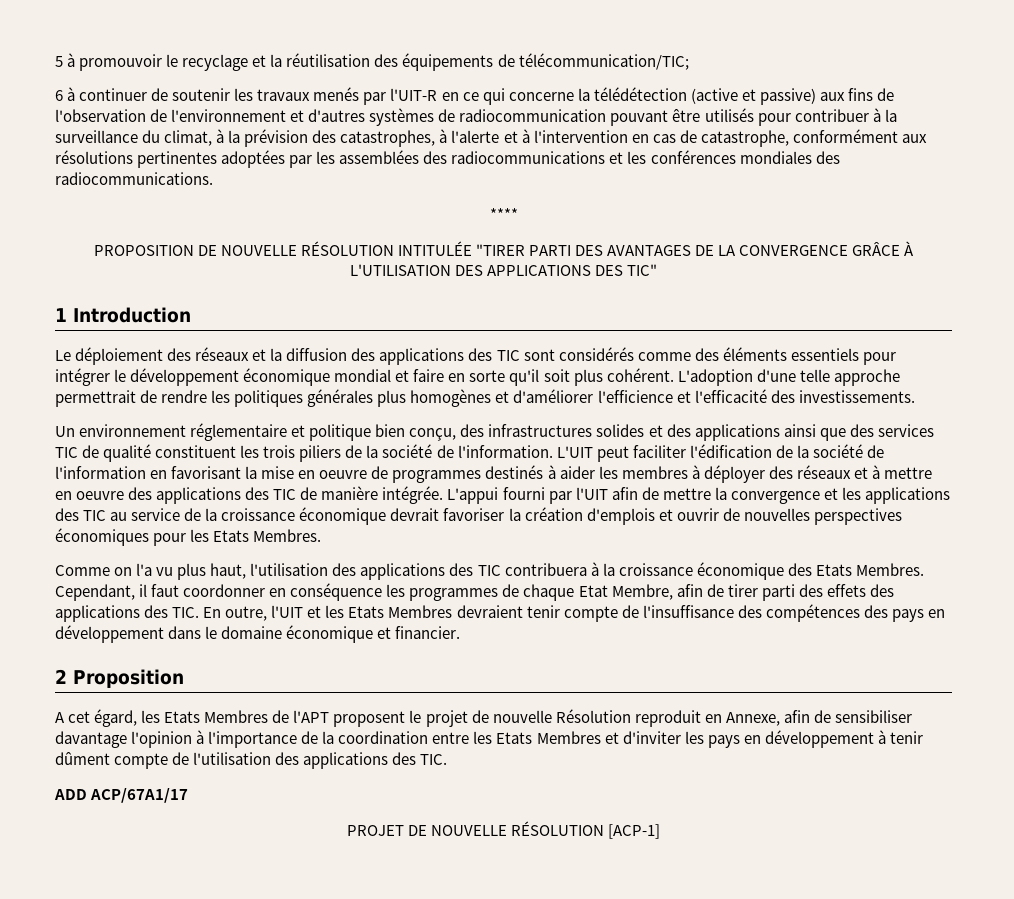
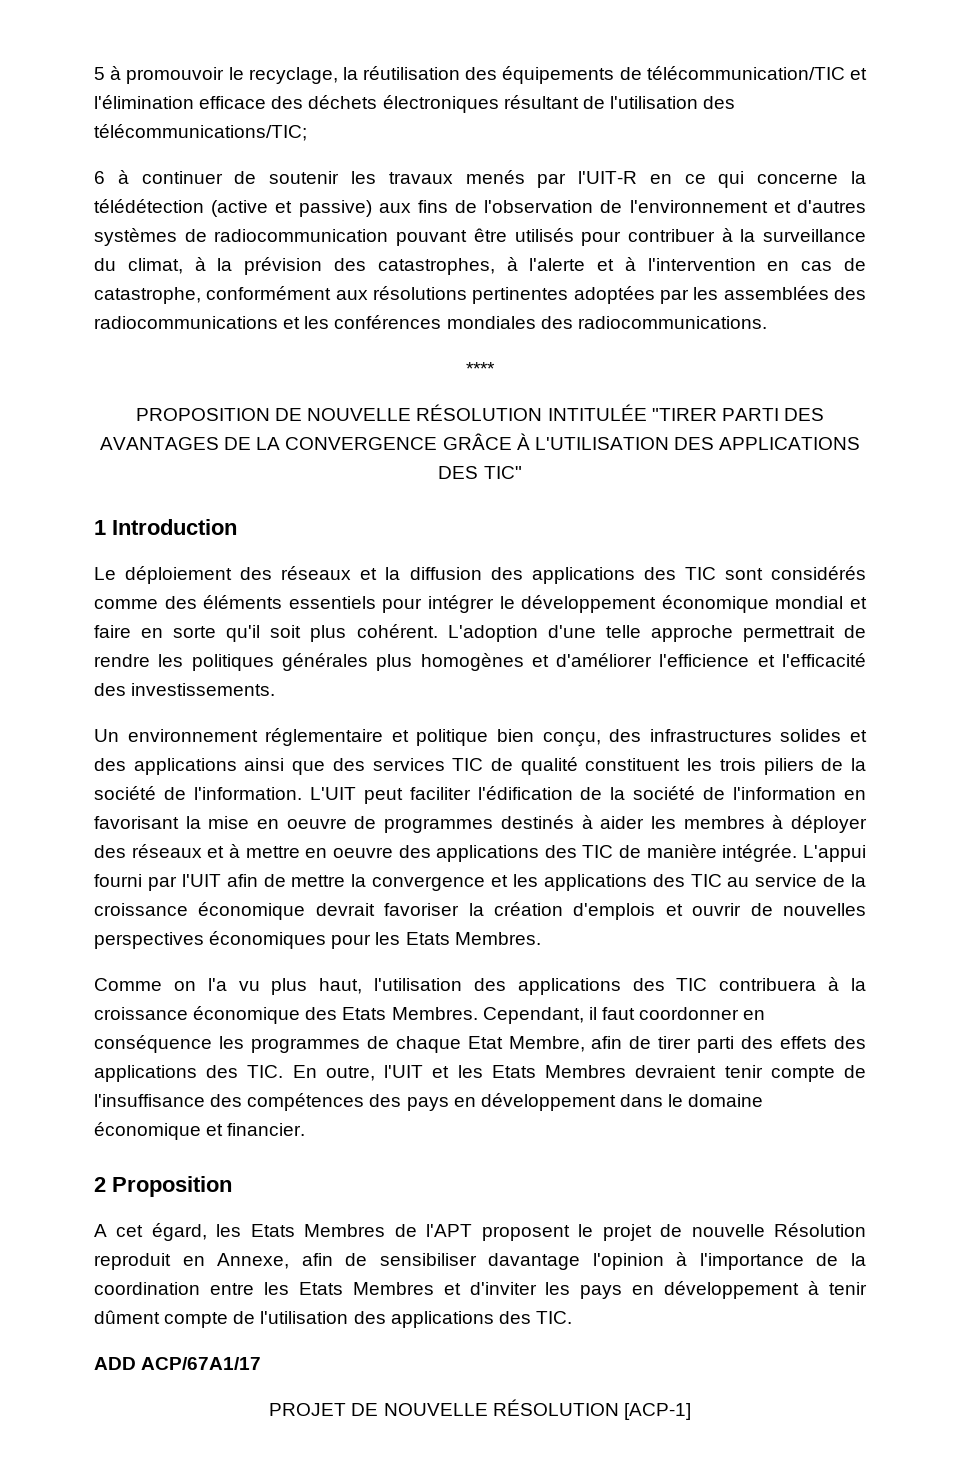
[182,54,267,71] recyclage et -> [248,67,338,84] recyclage,
[518,53,689,70] télécommunication/TIC; -> [646,66,868,80] [94,95,736,113] [94,124,307,141] télécommunication/TIC et l'élimination efficace des déchets électroniques résultant de l'utilisation des télécommunications/TIC;

